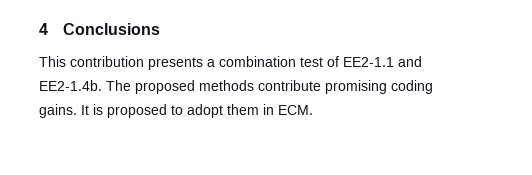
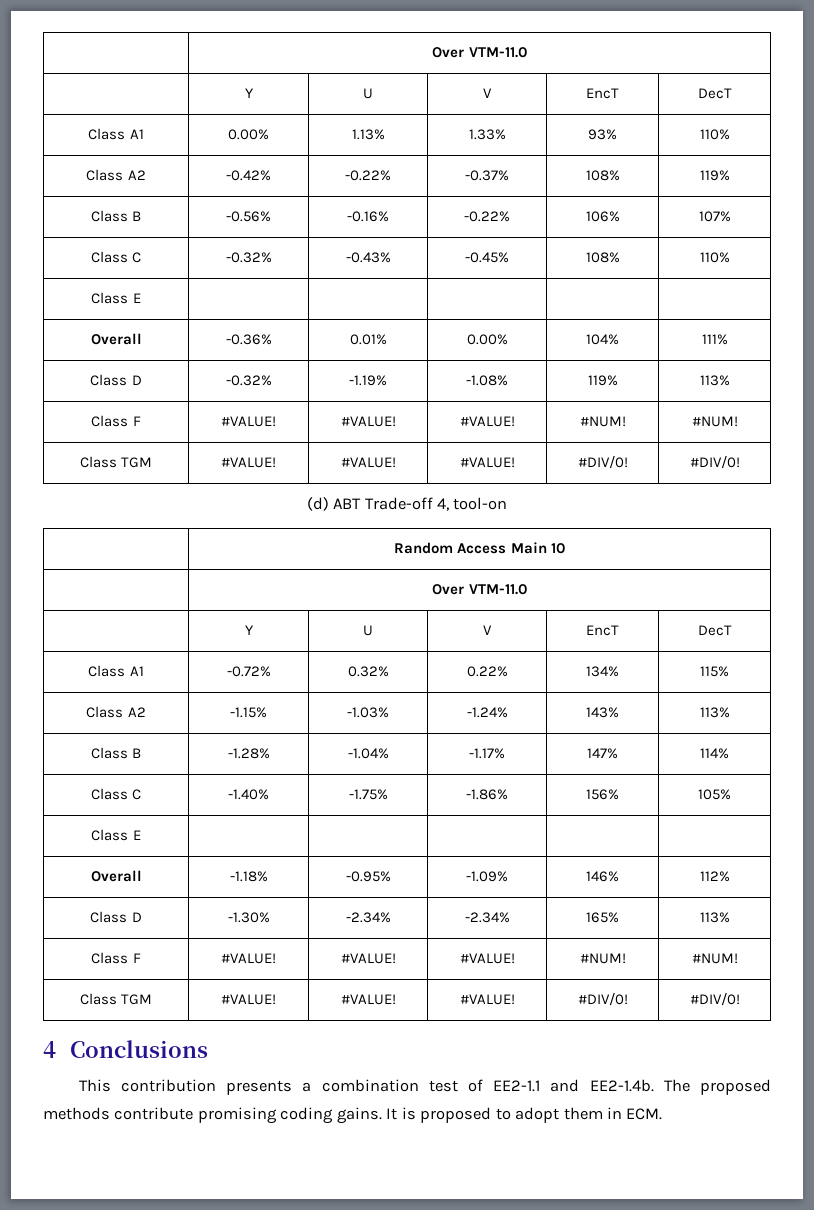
(39, 29) none -> [432,47,527,58] [244,88,254,98] [363,88,373,99] [483,88,492,98] [586,88,619,99] [697,88,732,99] [88,128,144,140] [228,129,269,140] [351,129,385,140] [468,129,506,140] [588,129,617,140] [699,129,730,140] [86,169,146,181] [226,170,271,181] [345,170,391,181] [465,170,509,181] [585,170,620,181] [699,170,730,181] [90,210,142,222] [226,211,271,222] [347,211,389,222] [464,211,510,222] [585,211,620,222] [698,211,731,222] [90,251,142,263] [225,252,272,263] [345,252,391,263] [465,252,509,263] [585,252,620,263] [699,252,730,263] [91,292,141,304] [90,333,142,345] [225,334,272,345] [349,334,387,345] [466,334,508,345] [586,334,619,345] [701,334,728,345] [90,374,142,386] [225,375,272,386] [349,375,387,386] [466,375,508,386] [587,375,618,386] [699,375,730,386] [91,415,141,427] [221,416,276,427] [340,416,396,427] [459,416,515,427] [579,416,626,427] [691,416,738,427] [79,456,153,468] [221,457,276,468] [340,457,396,468] [459,457,515,468] [577,456,628,469] [689,456,740,469] [306,497,508,511] [394,542,565,554] [432,584,527,595] [244,625,254,635] [363,625,373,636] [483,625,492,635] [586,625,619,636] [697,625,732,636] [88,665,144,677] [226,666,271,677] [347,666,389,677] [466,666,508,677] [586,666,619,677] [700,666,729,677] [86,706,146,718] [230,707,267,718] [347,707,389,718] [466,707,508,718] [586,707,619,718] [699,707,730,718] [90,747,142,759] [227,748,270,759] [347,748,389,759] [469,748,505,759] [587,748,618,759] [700,748,729,759] [90,788,142,800] [228,789,269,800] [348,789,388,800] [466,789,508,800] [586,789,619,800] [698,789,731,800] [91,829,141,841] [90,870,142,882] [229,871,268,882] [345,871,391,882] [466,871,508,882] [586,871,619,882] [699,871,730,882] [90,911,142,923] [227,912,270,923] [345,912,391,923] [464,912,510,923] [586,912,619,923] [699,912,730,923] [91,952,141,964] [221,953,276,964] [340,953,396,964] [459,953,515,964] [579,953,626,964] [691,953,738,964] [79,993,153,1005] [221,994,276,1005] [340,994,396,1005] [459,994,515,1005] [577,993,628,1006] [689,993,740,1006] | Over VTM-11.0 // | Y | U | V | EncT | DecT // Class A1 | 0.00% | 1.13% | 1.33% | 93% | 110% // Class A2 | -0.42% | -0.22% | -0.37% | 108% | 119% // Class B | -0.56% | -0.16% | -0.22% | 106% | 107% // Class C | -0.32% | -0.43% | -0.45% | 108% | 110% // Class E | | | | | // Overall | -0.36% | 0.01% | 0.00% | 104% | 111% // Class D | -0.32% | -1.19% | -1.08% | 119% | 113% // Class F | #VALUE! | #VALUE! | #VALUE! | #NUM! | #NUM! // Class TGM | #VALUE! | #VALUE! | #VALUE! | #DIV/0! | #DIV/0! // (d) ABT Trade-off 4, tool-on // | Random Access Main 10 // | Over VTM-11.0 // | Y | U | V | EncT | DecT // Class A1 | -0.72% | 0.32% | 0.22% | 134% | 115% // Class A2 | -1.15% | -1.03% | -1.24% | 143% | 113% // Class B | -1.28% | -1.04% | -1.17% | 147% | 114% // Class C | -1.40% | -1.75% | -1.86% | 156% | 105% // Class E | | | | | // Overall | -1.18% | -0.95% | -1.09% | 146% | 112% // Class D | -1.30% | -2.34% | -2.34% | 165% | 113% // Class F | #VALUE! | #VALUE! | #VALUE! | #NUM! | #NUM! // Class TGM | #VALUE! | #VALUE! | #VALUE! | #DIV/0! | #DIV/0! //

